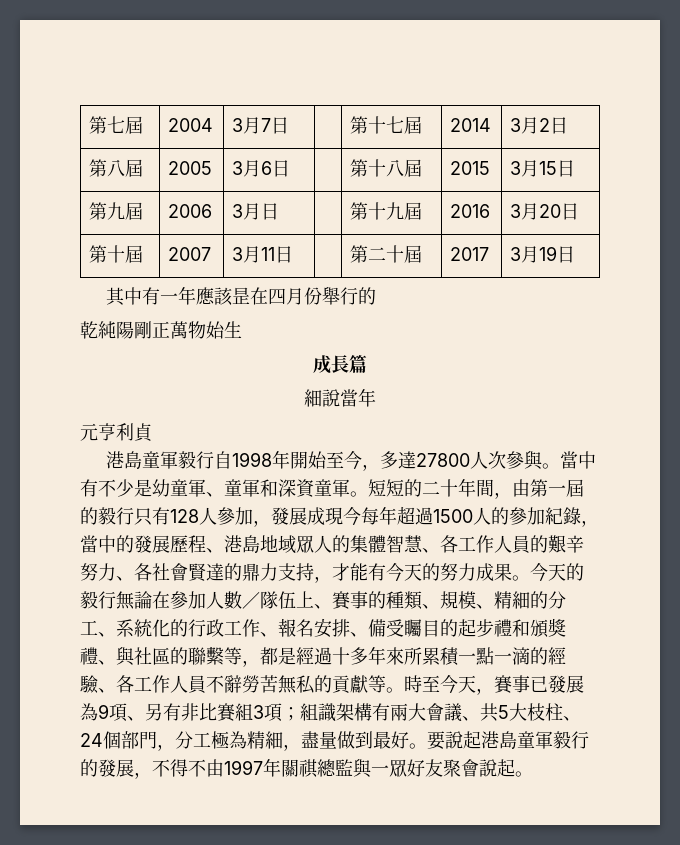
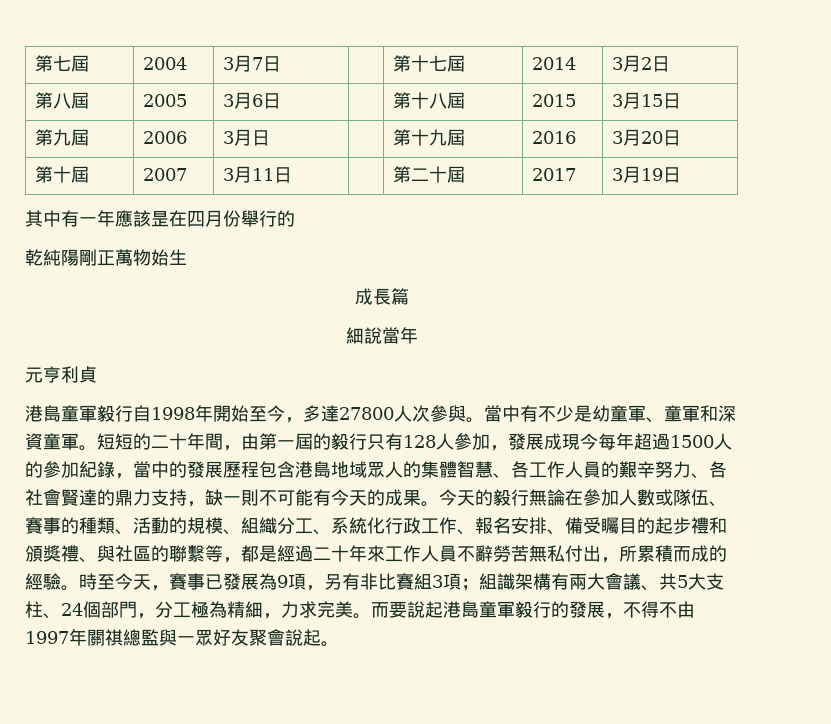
[206,548,224,553] 、 -> [259,461,295,478] 包含
[332,563,350,581] 才 -> [205,489,295,506] 缺一則不可
[440,563,476,581] 努力 -> (385, 497) none
[242,591,314,609] ／隊伍上 -> [655,489,709,506] 或隊伍
[440,591,548,609] 規模、精細的 -> [133,517,277,535] 活動的規模、組織
[170,619,188,637] 的 -> (385, 525) none
[332,646,566,666] [79,675,134,694] 十多年來所累積一點一滴的經驗、各 -> [313,545,385,562] 二十年來
[314,675,386,694] 的貢獻等 -> [565,545,727,563] [25,573,61,590] 付出，所累積而成的經驗
[127,716,145,721] 、 -> [306,585,324,591] ，
[527,703,545,721] 枝 -> [706,573,724,590] 支
[301,731,427,749] 盡量做到最好。 -> [281,601,389,619] 力求完美。而

